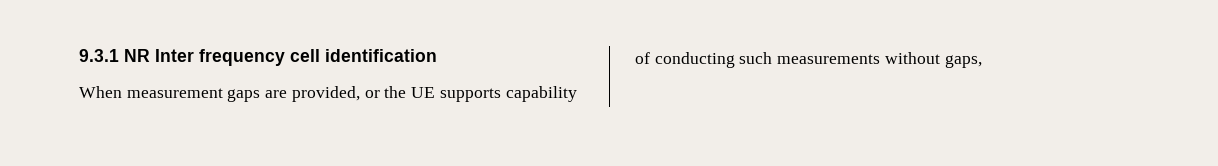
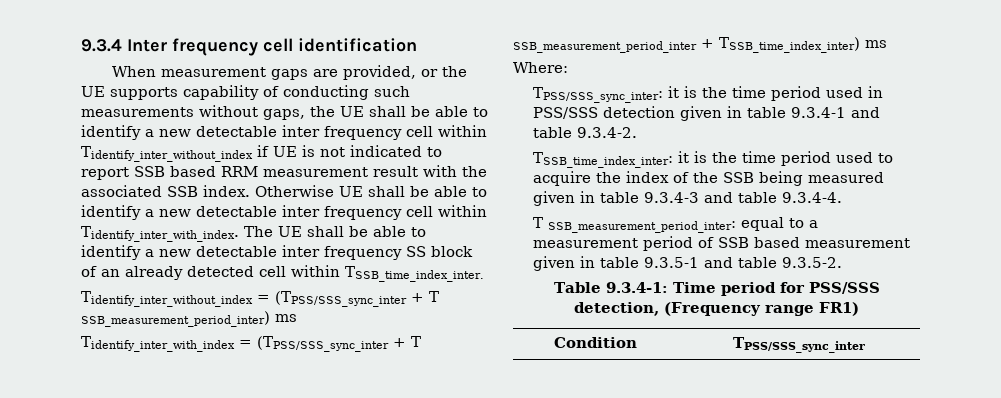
[79,49,150,62] 9.3.1 NR -> [81,39,122,52] 9.3.4
(982, 61) none -> [310,106,488,117] [81,125,487,140] [81,145,442,162] [81,165,487,180] [81,185,487,197] [81,205,487,220] [81,226,426,242] [81,245,473,260] [81,265,484,282] [81,291,439,307] [81,311,297,327] [81,336,421,352] [513,37,887,53] [513,62,568,73] [533,86,884,103] [533,106,881,121] [533,127,638,138] [533,151,894,168] [533,171,885,186] [533,191,843,206] [533,217,819,233] [533,236,911,251] [533,256,843,271] [553,282,880,296] [574,302,859,316] [554,337,637,348] [732,337,865,353] the UE shall be able to identify a new detectable inter frequency cell within Tidentify_inter_without_index if UE is not indicated to report SSB based RRM measurement result with the associated SSB index. Otherwise UE shall be able to identify a new detectable inter frequency cell within Tidentify_inter_with_index. The UE shall be able to identify a new detectable inter frequency SS block of an already detected cell within TSSB_time_index_inter. // Tidentify_inter_without_index = (TPSS/SSS_sync_inter + T SSB_measurement_period_inter) ms // Tidentify_inter_with_index = (TPSS/SSS_sync_inter + T SSB_measurement_period_inter + TSSB_time_index_inter) ms // Where: // TPSS/SSS_sync_inter: it is the time period used in PSS/SSS detection given in table 9.3.4-1 and table 9.3.4-2. // TSSB_time_index_inter: it is the time period used to acquire the index of the SSB being measured given in table 9.3.4-3 and table 9.3.4-4. // T SSB_measurement_period_inter: equal to a measurement period of SSB based measurement given in table 9.3.5-1 and table 9.3.5-2. // Table 9.3.4-1: Time period for PSS/SSS detection, (Frequency range FR1) // Condition | TPSS/SSS_sync_inter

